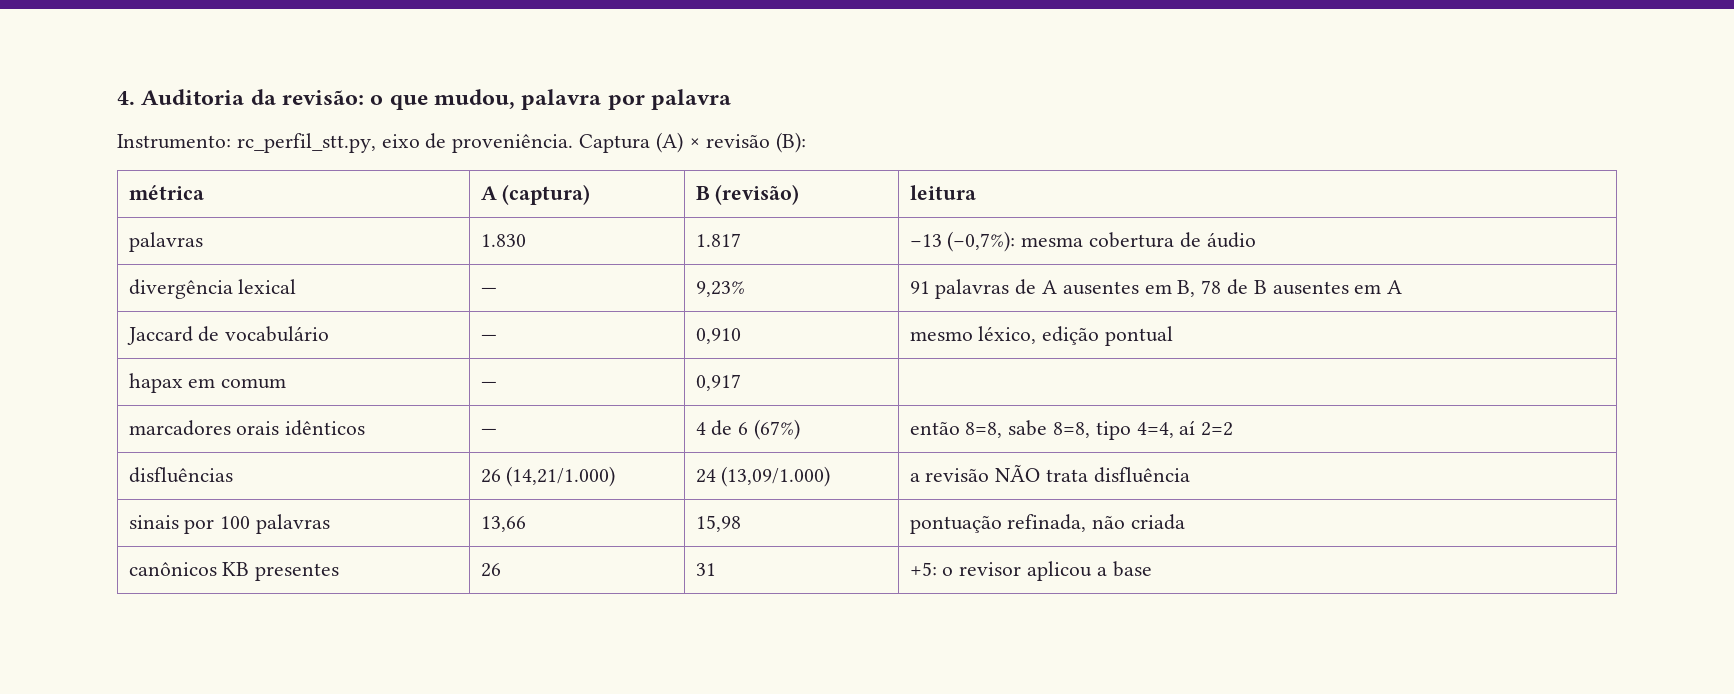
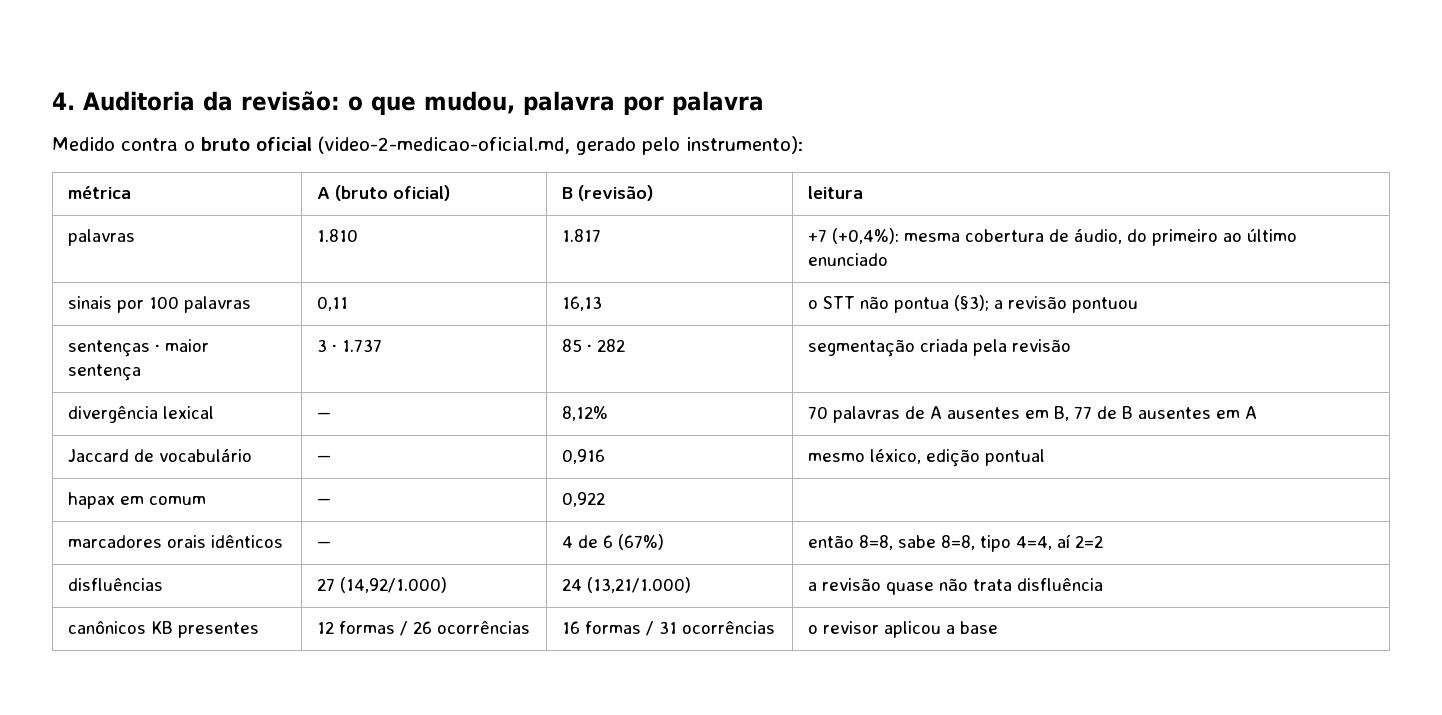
[117,132,807,153] Instrumento: rc_perfil_stt.py, eixo de proveniência. Captura (A) × revisão (B): -> [52,136,803,155] Medido contra o bruto oficial (video-2-medicao-oficial.md, gerado pelo instrumento):
[502,184,591,205] (captura) -> [334,185,450,201] (bruto oficial)
[480,234,526,247] 1.830 -> [316,229,358,242] 1.810
[909,231,1016,252] −13 (−0,7%): -> [807,228,899,244] +7 (+0,4%):
[1206,232,1256,248] áudio -> [1073,229,1297,246] [807,253,888,266] [67,296,251,313] [316,296,348,311] [561,296,602,311] [807,295,1138,313] [67,339,209,357] [67,364,141,381] [316,339,382,352] [561,339,625,352] [807,339,1071,357] áudio, do primeiro ao último enunciado // sinais por 100 palavras | 0,11 | 16,13 | o STT não pontua (§3); a revisão pontuou // sentenças · maior sentença | 3 · 1.737 | 85 · 282 | segmentação criada pela revisão
[695,281,745,297] [909,281,930,294] 9,23% | 91 -> [561,406,608,421] [807,406,828,419] 8,12% | 70
[1201,280,1222,294] 78 -> [1073,406,1092,419] 77
[695,328,741,344] 0,910 -> [561,449,605,464] 0,916
[695,374,741,391] 0,917 -> [561,492,605,507] 0,922
[480,466,616,487] 26 (14,21/1.000) -> [316,577,447,593] 27 (14,92/1.000)
[721,466,831,487] [909,464,1041,482] (13,09/1.000) | a revisão NÃO -> [586,577,691,593] [807,578,968,595] (13,21/1.000) | a revisão quase não
[128,514,330,534] [480,516,526,532] [695,515,741,532] [909,514,1185,534] [128,562,340,581] [480,563,501,577] sinais por 100 palavras | 13,66 | 15,98 | pontuação refinada, não criada // canônicos KB presentes | 26 | -> [67,621,259,638] [316,621,530,636] [561,621,654,636] canônicos KB presentes | 12 formas / 26 ocorrências | 16 formas /
[909,562,937,576] | +5: -> [681,621,775,634] ocorrências |

